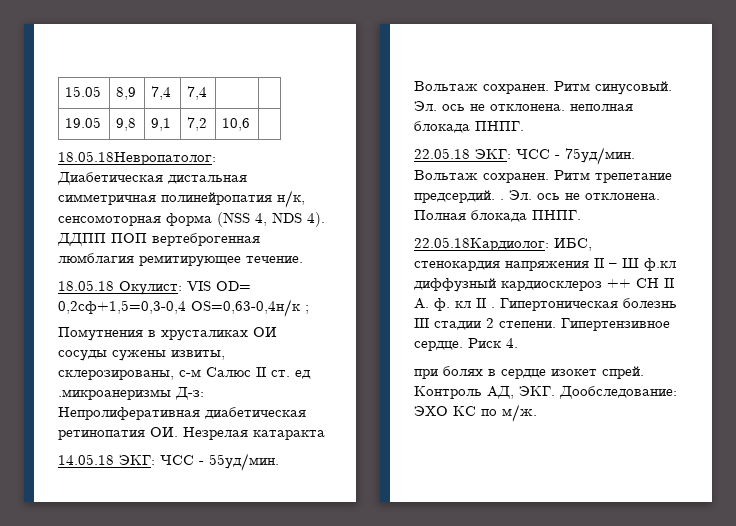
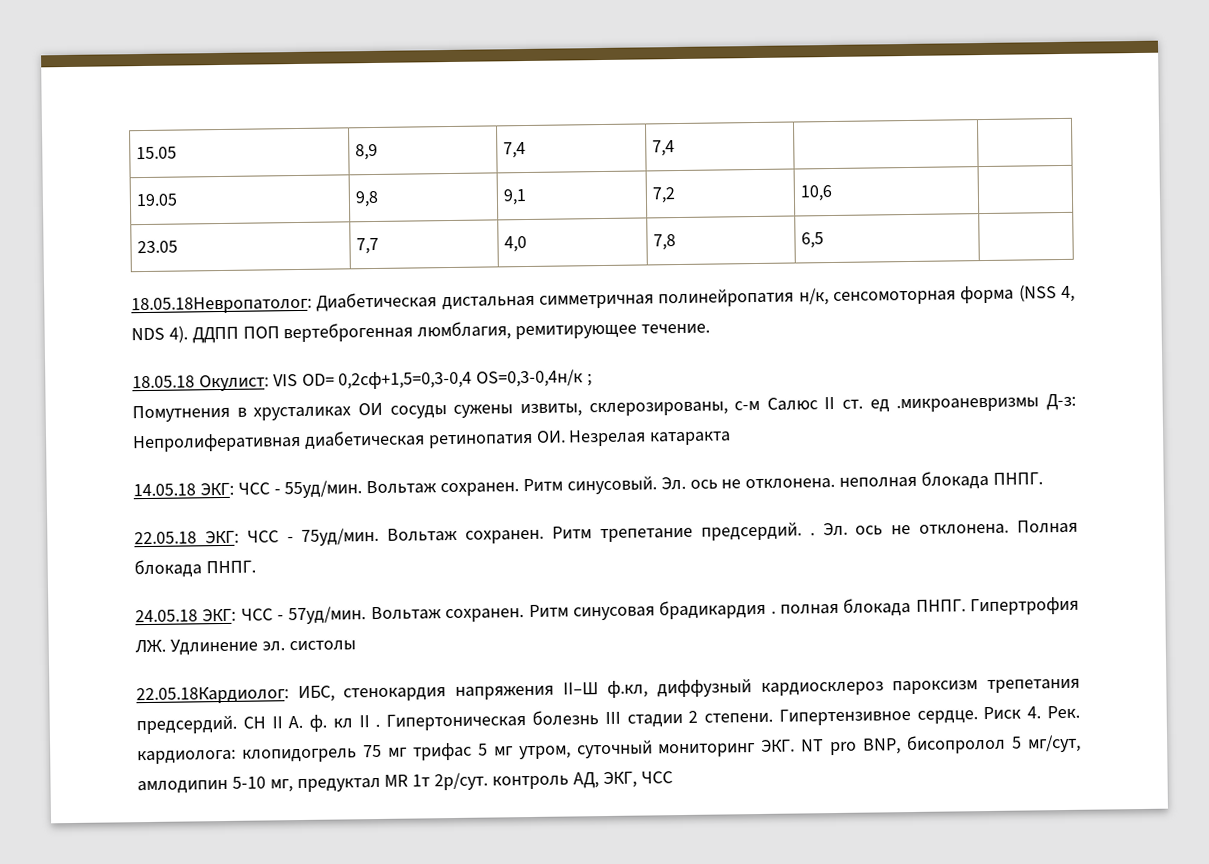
(251, 124) none -> [137,240,179,254] [356,237,380,255] [504,235,528,253] [653,234,677,251] [801,232,825,249] // 23.05 | 7,7 | 4,0 | 7,8 | 6,5 |
[58,253,134,263] люмблагия -> [417,321,512,341] люмблагия,
[191,299,301,317] OS=0,63-0,4н/к -> [476,369,584,388] OS=0,3-0,4н/к
[58,389,171,400] .микроанеризмы -> [896,397,1040,413] .микроаневризмы
[414,237,592,251] [414,258,676,271] [414,278,631,292] 22.05.18Кардиолог: ИБС, стенокардия напряжения II – Ш ф.кл диффузный кардиосклероз ++ -> [135,596,1080,625] [135,638,356,656] [136,678,1080,705] [136,715,237,735] 24.05.18 ЭКГ: ЧСС - 57уд/мин. Вольтаж сохранен. Ритм синусовая брадикардия . полная блокада ПНПГ. Гипертрофия ЛЖ. Удлинение эл. систолы // 22.05.18Кардиолог: ИБС, стенокардия напряжения II–Ш ф.кл, диффузный кардиосклероз пароксизм трепетания предсердий.
[414,366,644,379] [414,386,677,399] [414,404,537,422] // при болях в сердце изокет спрей. Контроль АД, ЭКГ. Дообследование: ЭХО КС по м/ж. -> [1047,705,1081,719] [137,734,1081,765] [137,771,673,795] Рек. кардиолога: клопидогрель 75 мг трифас 5 мг утром, суточный мониторинг ЭКГ. NT pro ВNP, бисопролол 5 мг/сут, амлодипин 5-10 мг, предуктал MR 1т 2р/сут. контроль АД, ЭКГ, ЧСС

